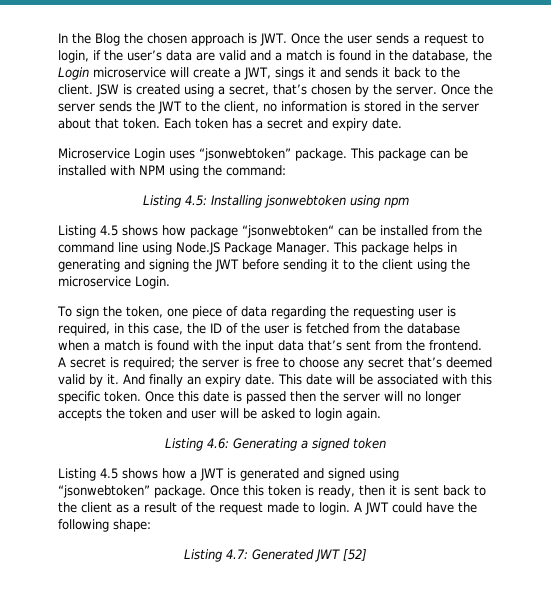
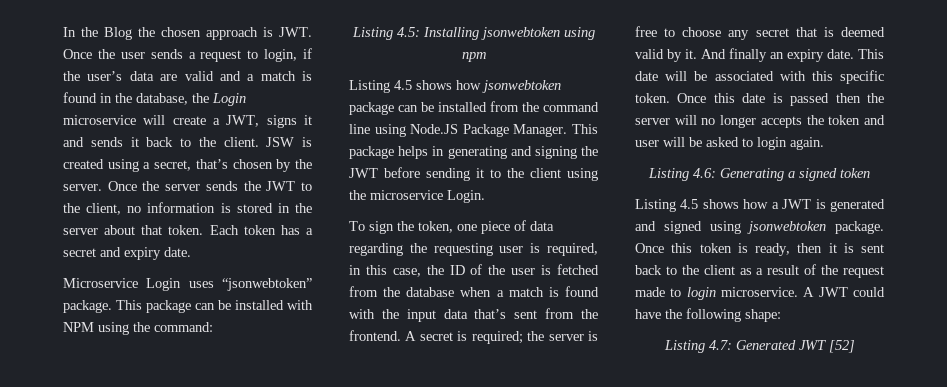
[275,67,304,80] sings -> [266,115,297,128] signs
[190,225,334,238] package “jsonwebtoken“ -> [482,80,561,93] [349,102,394,115] jsonwebtoken package
[408,357,442,368] that’s -> [795,27,834,37] that is
[58,485,150,498] “jsonwebtoken” -> [747,221,827,234] jsonwebtoken
[319,502,350,515] login. -> [686,287,798,300] login microservice.

